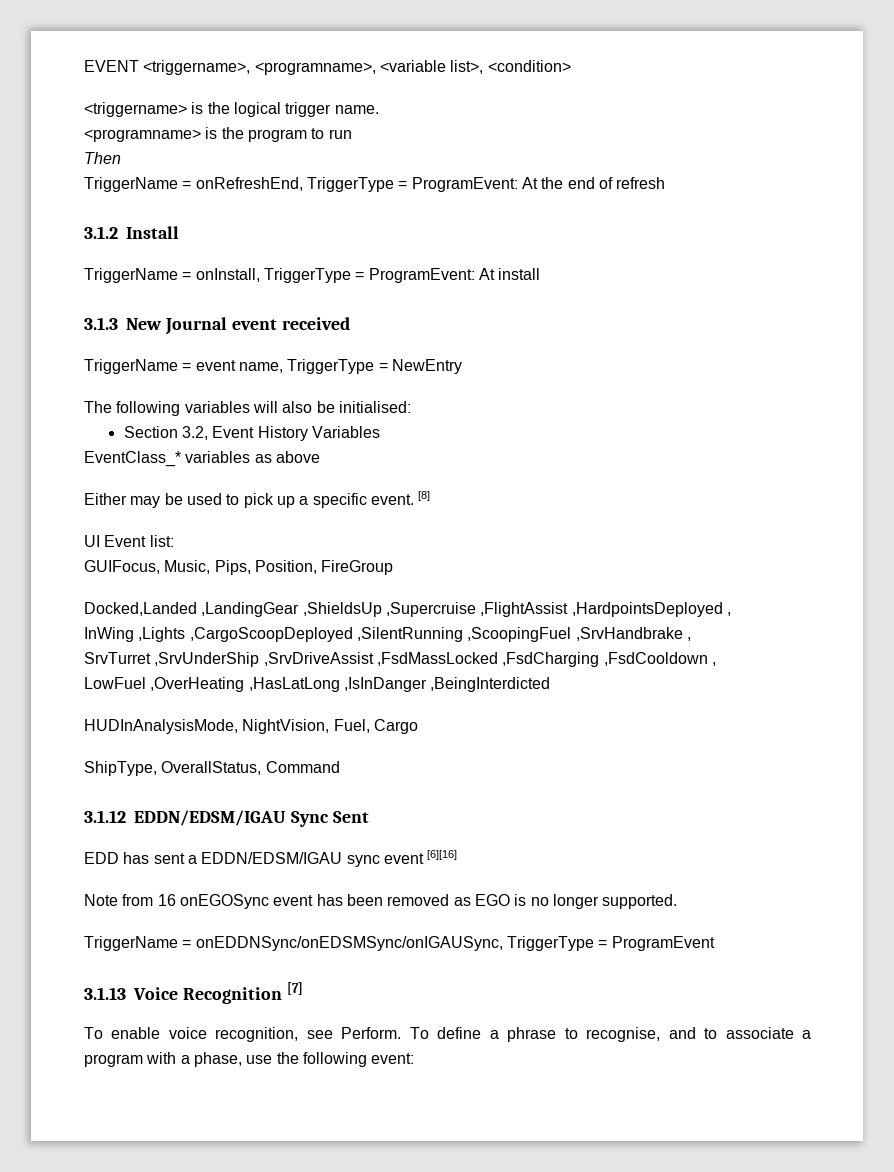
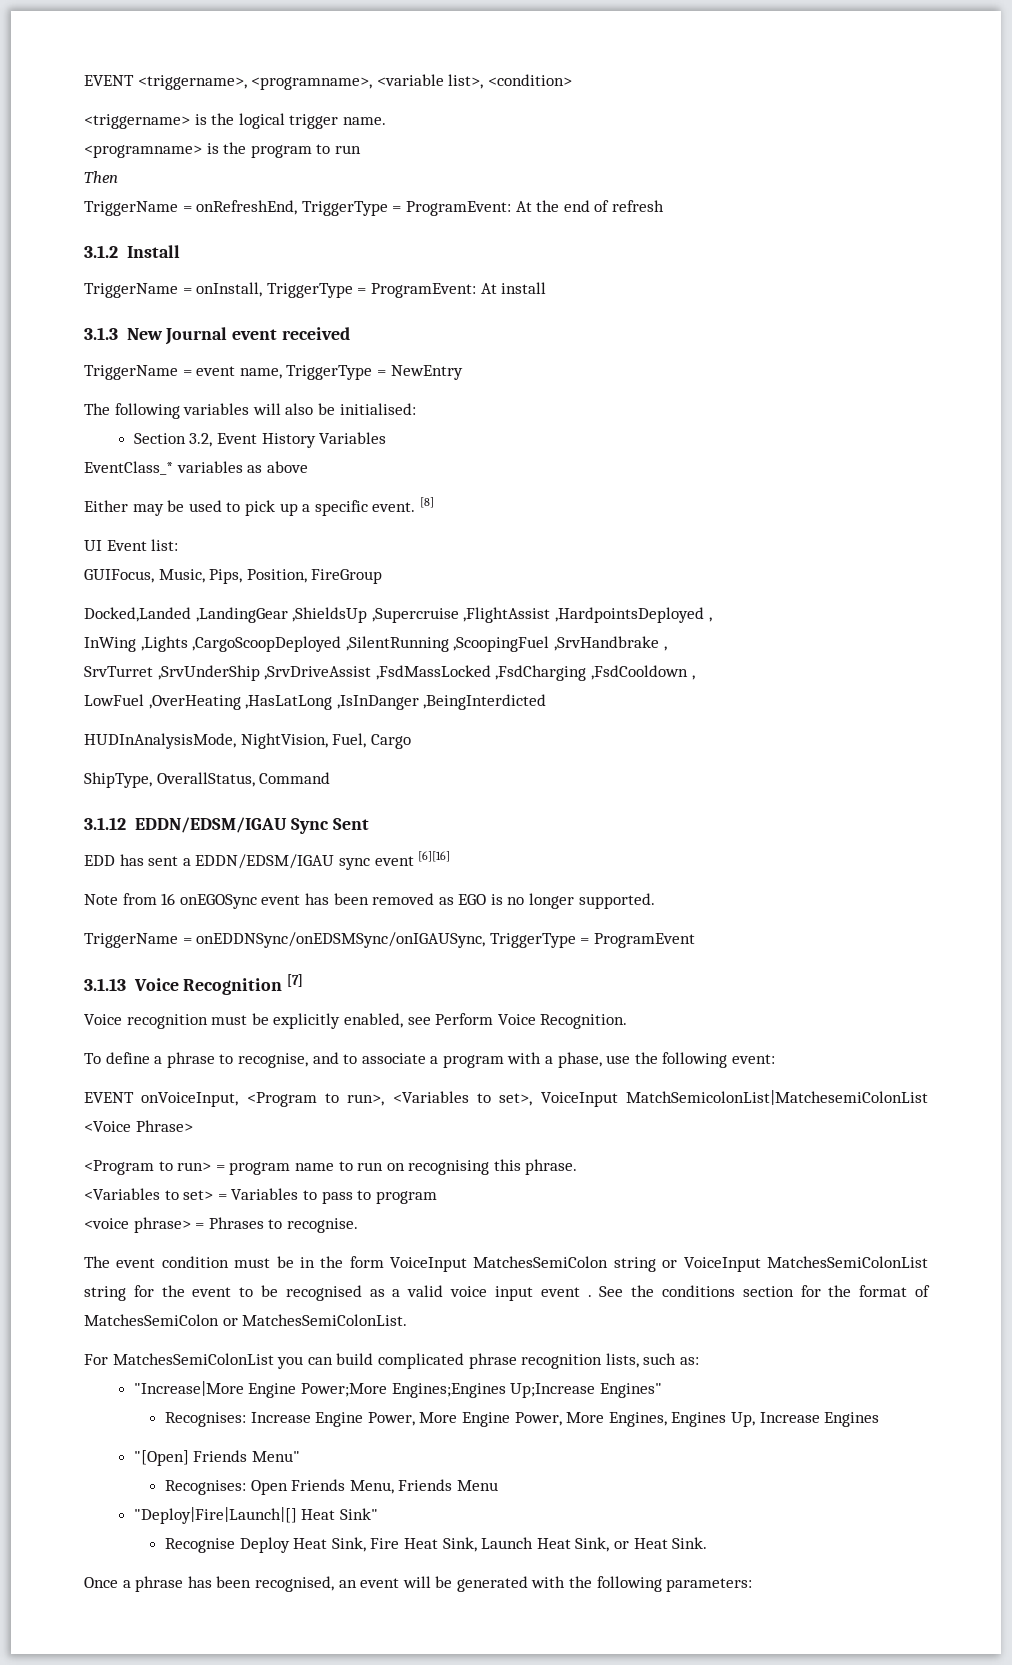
[84,1027,402,1042] To enable voice recognition, see Perform. -> [84,1013,628,1029] Voice recognition must be explicitly enabled, see Perform Voice Recognition. //
(415, 1058) none -> [84,1090,928,1107] [84,1120,193,1132] [84,1159,578,1175] [84,1188,437,1204] [84,1217,358,1233] [84,1256,928,1272] [84,1285,931,1301] [84,1314,408,1326] [84,1353,699,1369] [133,1381,662,1398] [165,1412,880,1427] [133,1450,301,1466] [165,1479,499,1495] [133,1507,379,1524] [165,1537,708,1553] [84,1576,753,1592] // EVENT onVoiceInput, <Program to run>, <Variables to set>, VoiceInput MatchSemicolonList|MatchesemiColonList <Voice Phrase> // <Program to run> = program name to run on recognising this phrase. // <Variables to set> = Variables to pass to program // <voice phrase> = Phrases to recognise. // The event condition must be in the form VoiceInput MatchesSemiColon string or VoiceInput MatchesSemiColonList string for the event to be recognised as a valid voice input event . See the conditions section for the format of MatchesSemiColon or MatchesSemiColonList. // For MatchesSemiColonList you can build complicated phrase recognition lists, such as: // "Increase|More Engine Power;More Engines;Engines Up;Increase Engines" // Recognises: Increase Engine Power, More Engine Power, More Engines, Engines Up, Increase Engines // "[Open] Friends Menu" // Recognises: Open Friends Menu, Friends Menu // "Deploy|Fire|Launch|[] Heat Sink" // Recognise Deploy Heat Sink, Fire Heat Sink, Launch Heat Sink, or Heat Sink. // Once a phrase has been recognised, an event will be generated with the following parameters:

